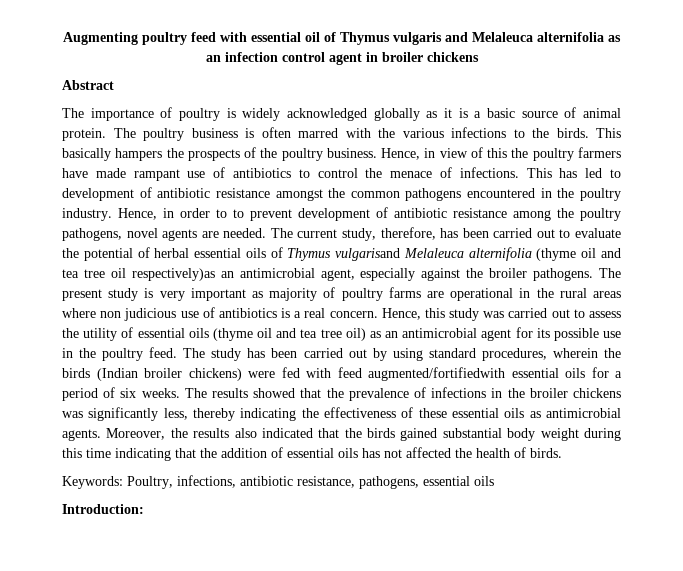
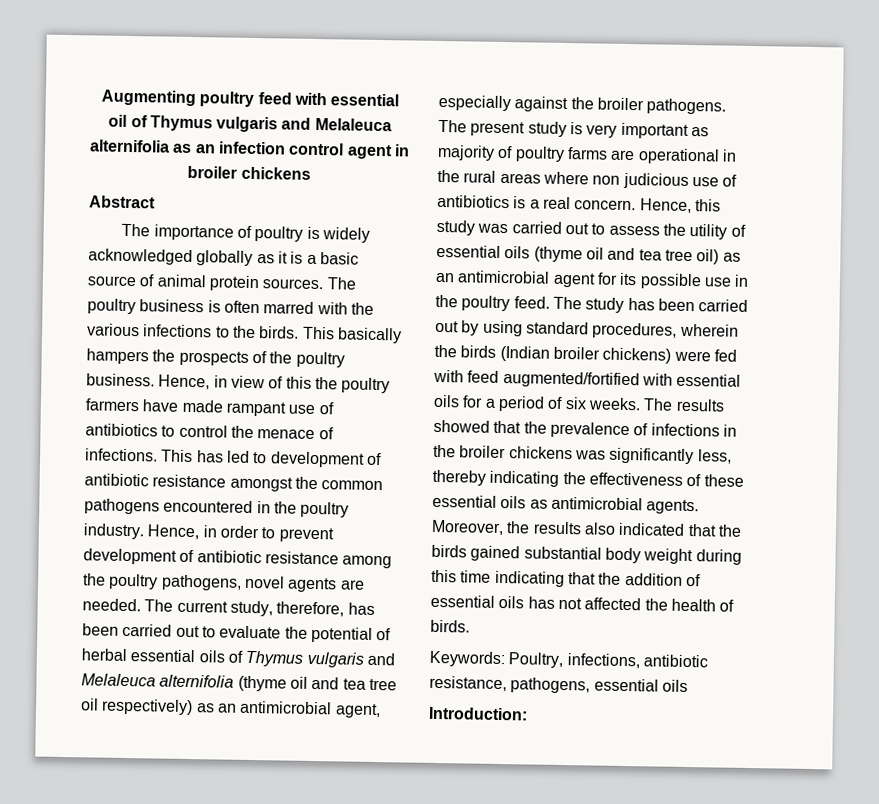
[62,128,106,141] protein. -> [208,275,324,292] protein sources.
[233,209,244,218] to -> (276, 533) none
[335,248,401,261] vulgarisand -> [306,651,395,668] vulgaris and
[131,268,215,281] respectively)as -> [101,698,215,716] respectively) as
[368,367,505,381] augmented/fortifiedwith -> [502,371,673,389] augmented/fortified with

